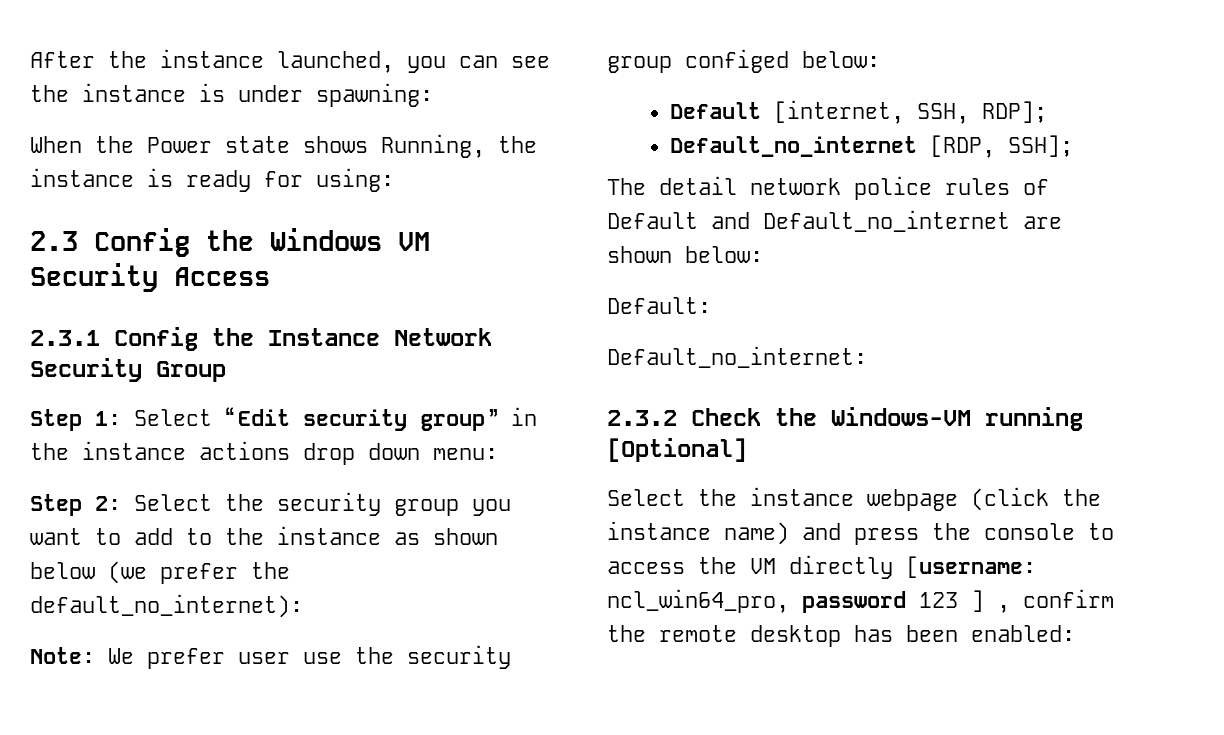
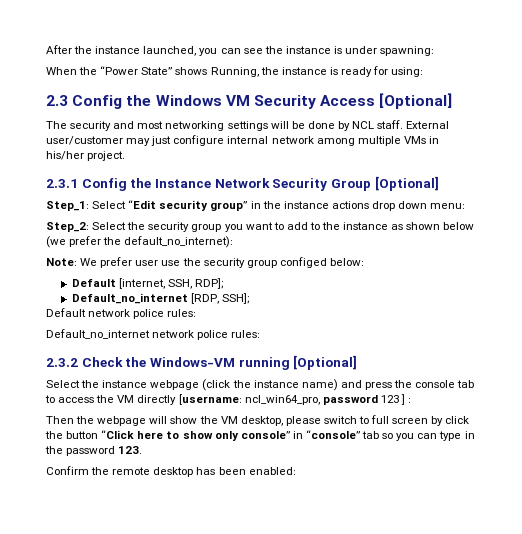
[147,136,290,153] Power state -> [100,66,173,75] “Power State”
(270, 276) none -> [379,93,453,109] [46,120,450,131] [46,135,439,146] [46,151,126,161] [Optional] // The security and most networking settings will be done by NCL staff. External user/customer may just configure internal network among multiple VMs in his/her project.
[30,409,121,431] // Step 1: -> [374,176,439,191] [46,201,89,211] [Optional] // Step_1:
[30,494,121,516] Step 2: -> [46,222,89,232] Step_2:
[607,176,1049,200] [607,210,1062,232] [607,246,763,263] [607,297,711,314] [607,346,867,368] The detail network police rules of Default and Default_no_internet are shown below: // Default: // Default_no_internet: -> [46,308,197,319] [46,329,261,340] Default network police rules: // Default_no_internet network police rules:
(1075, 531) none -> [457,380,475,388] tab
[997,589,1114,613] , confirm -> [408,398,412,403] [46,415,470,426] [45,430,475,441] [45,446,143,456] [46,466,89,475] : // Then the webpage will show the VM desktop, please switch to full screen by click the button “Click here to show only console” in “console” tab so you can type in the password 123. // Confirm

